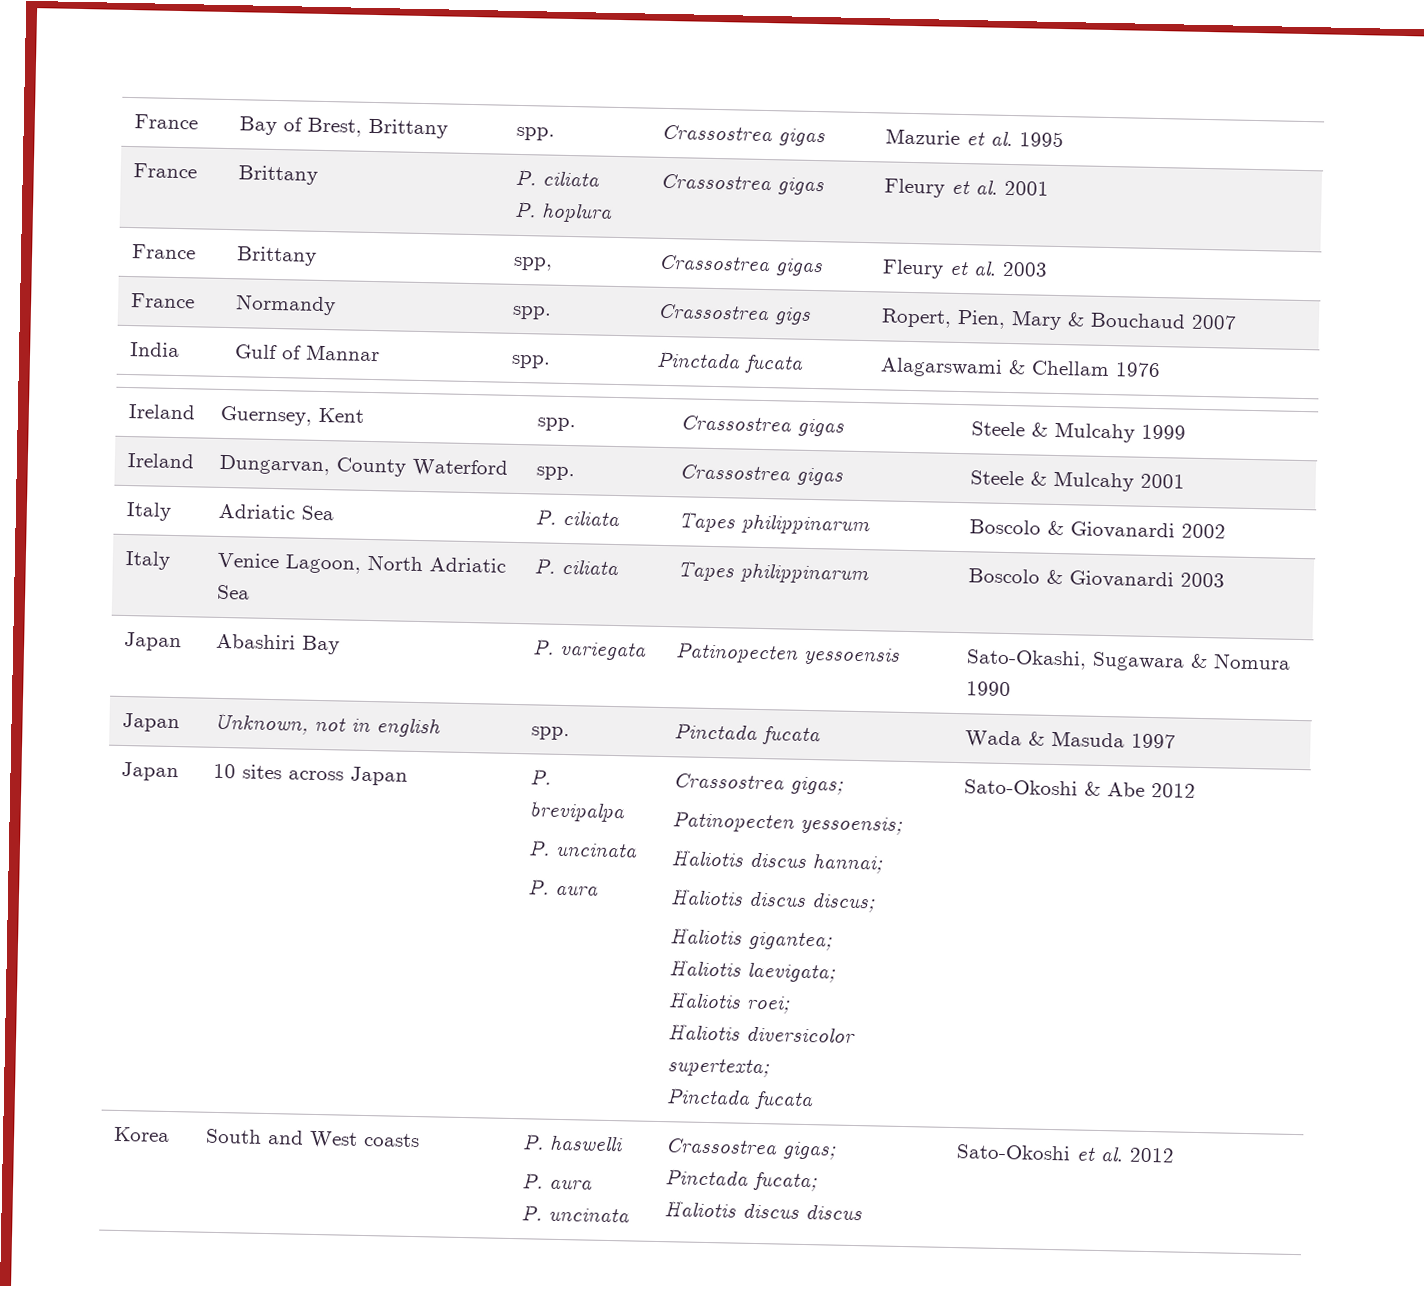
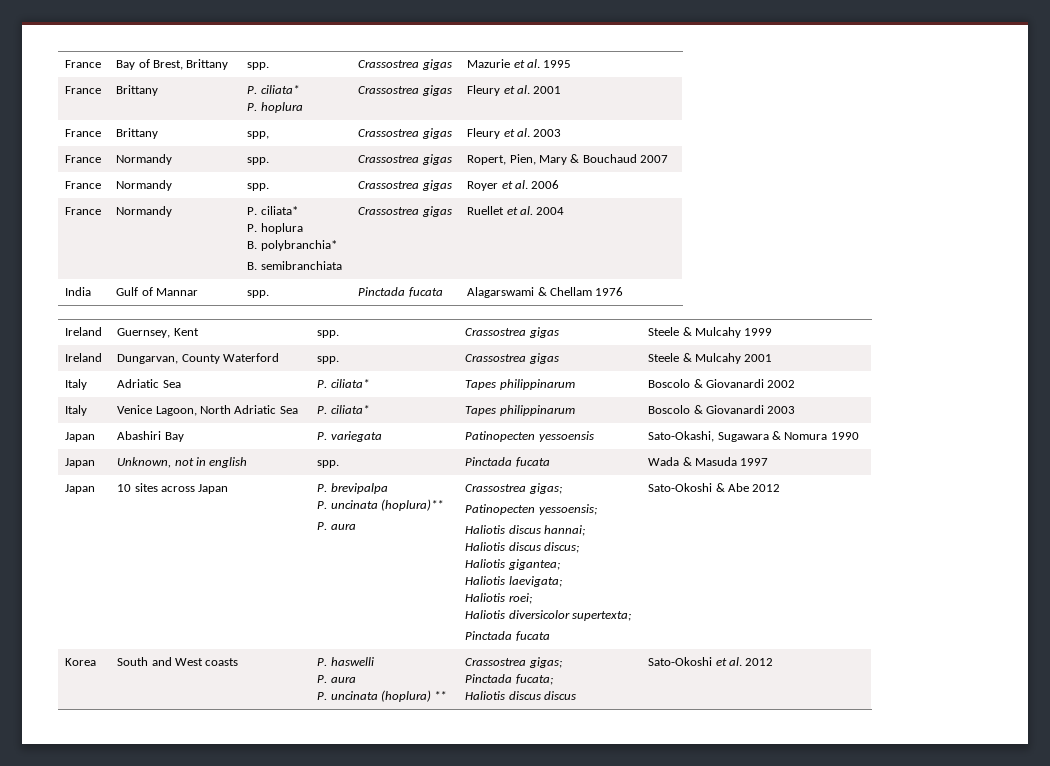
[541,170,600,187] ciliata -> [260,85,299,94] ciliata*
[773,307,811,325] gigs -> [421,154,452,165] gigas
(1237, 322) none -> [65,181,102,189] [116,180,173,191] [247,183,270,191] [358,180,452,191] [467,180,560,191] [65,207,102,215] [116,206,173,217] [247,206,298,215] [247,223,303,234] [247,240,337,251] [247,261,342,270] [358,206,452,217] [467,206,565,215] // France | Normandy | spp. | Crassostrea gigas | Royer et al. 2006 // France | Normandy | P. ciliata* // P. hoplura // B. polybranchia* // B. semibranchiata | Crassostrea gigas | Ruellet et al. 2004
[561,509,620,527] ciliata -> [330,379,369,388] ciliata*
[560,558,619,576] ciliata -> [330,405,369,414] ciliata*
(638, 849) none -> [381,499,444,511] (hoplura)**
(630, 1214) none -> [381,690,447,702] (hoplura) **

